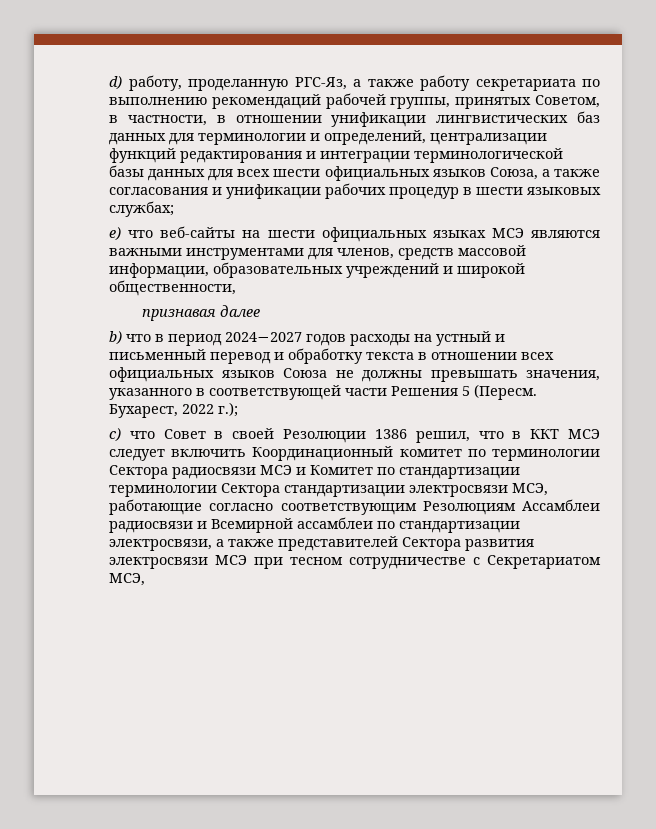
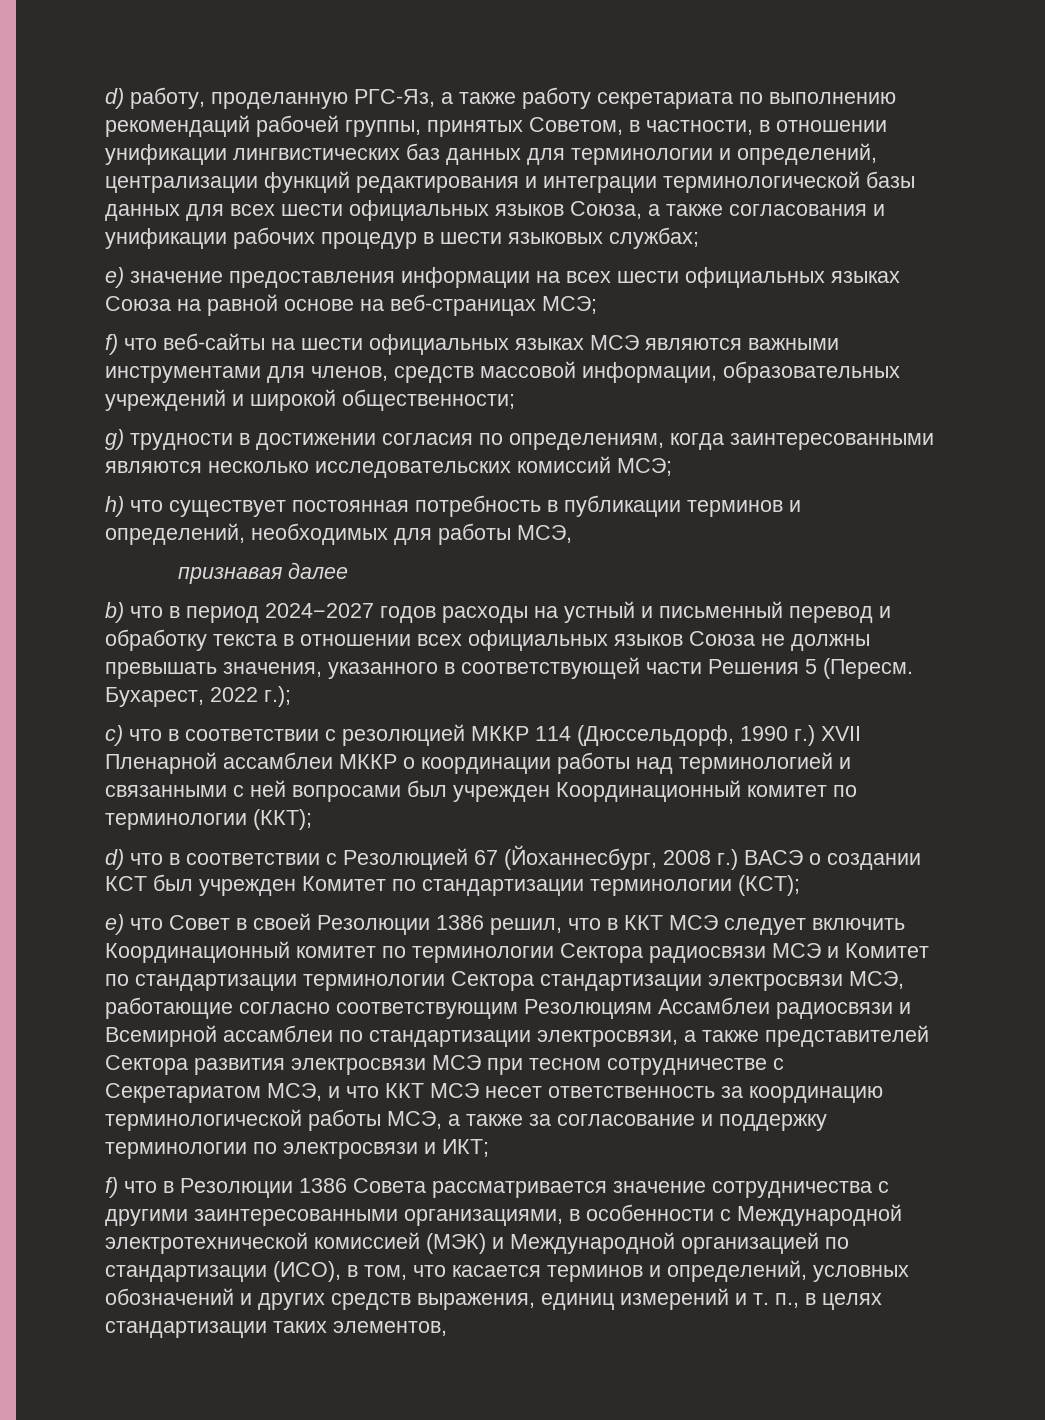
(121, 233) none -> [130,267,900,288] [105,294,597,316] [105,334,118,355] значение предоставления информации на всех шести официальных языках Союза на равной основе на веб-страницах МСЭ; // f)
[109,280,236,296] общественности, -> [342,389,515,411] [105,429,934,450] [105,456,672,478] [105,495,801,517] [105,523,572,545] общественности; // g) трудности в достижении согласия по определениям, когда заинтересованными являются несколько исследовательских комиссий МСЭ; // h) что существует постоянная потребность в публикации терминов и определений, необходимых для работы МСЭ,
(155, 435) none -> [168,724,861,746] [105,752,851,774] [105,780,857,802] [105,809,312,830] [105,845,921,870] [105,874,800,896] [105,914,163,935] в соответствии с резолюцией МККР 114 (Дюссельдорф, 1990 г.) XVII Пленарной ассамблеи МККР о координации работы над терминологией и связанными с ней вопросами был учрежден Координационный комитет по терминологии (ККТ); // d) что в соответствии с Резолюцией 67 (Йоханнесбург, 2008 г.) ВАСЭ о создании КСТ был учрежден Комитет по стандартизации терминологии (КСТ); // e) что
(145, 579) none -> [328,1083,883,1103] [105,1109,827,1131] [105,1139,489,1159] [105,1177,889,1198] [105,1204,902,1226] [105,1232,849,1254] [105,1260,909,1282] [105,1288,882,1310] [105,1321,447,1338] и что ККТ МСЭ несет ответственность за координацию терминологической работы МСЭ, а также за согласование и поддержку терминологии по электросвязи и ИКТ; // f) что в Резолюции 1386 Совета рассматривается значение сотрудничества с другими заинтересованными организациями, в особенности с Международной электротехнической комиссией (МЭК) и Международной организацией по стандартизации (ИСО), в том, что касается терминов и определений, условных обозначений и других средств выражения, единиц измерений и т. п., в целях стандартизации таких элементов,

